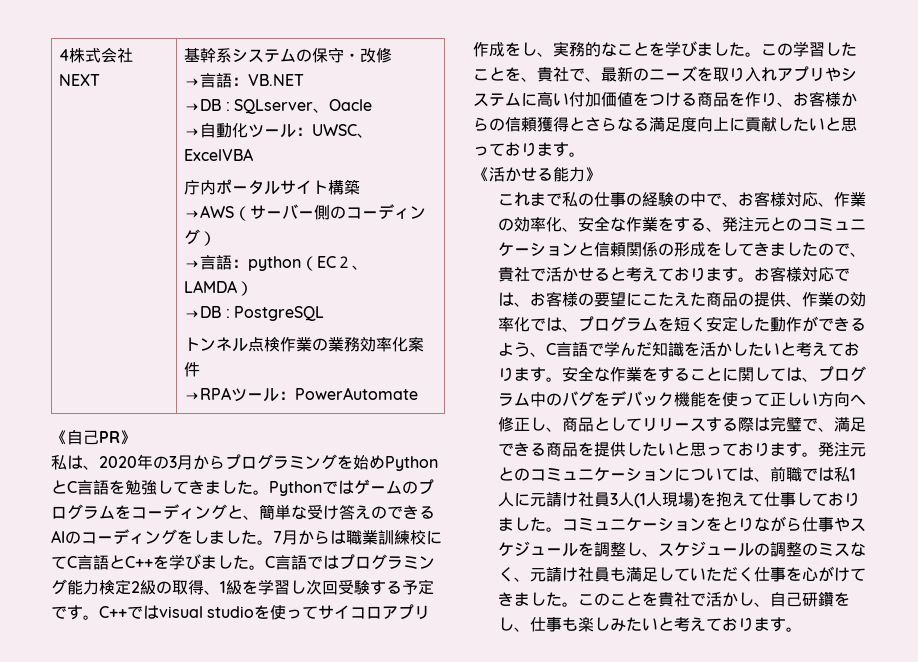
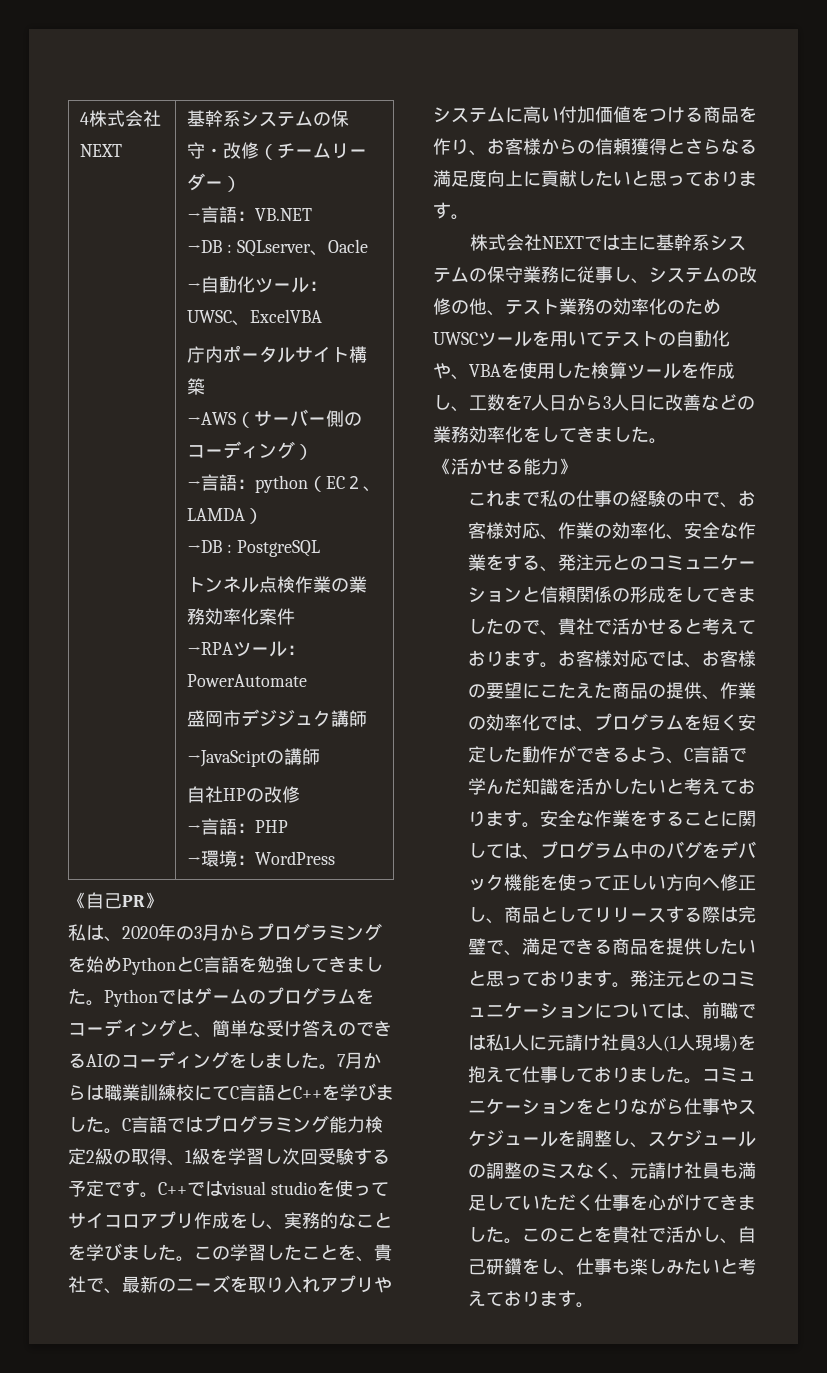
(393, 55) none -> [258,143,367,160] [186,173,241,192] （チームリーダー）
(419, 393) none -> [186,709,367,727] [186,748,320,767] [186,786,300,803] [186,818,288,835] [186,850,335,867] // 盛岡市デジジュク講師 // →JavaSciptの講師 // 自社HPの改修 // →言語：PHP // →環境：WordPress
(585, 154) none -> [470,234,747,251] [433,266,757,284] [433,298,721,316] [433,330,730,347] [433,362,735,380] [433,394,755,412] [433,426,667,444] // 株式会社NEXTでは主に基幹系システムの保守業務に従事し、システムの改修の他、テスト業務の効率化のためUWSCツールを用いてテストの自動化や、VBAを使用した検算ツールを作成し、工数を7人日から3人日に改善などの業務効率化をしてきました。

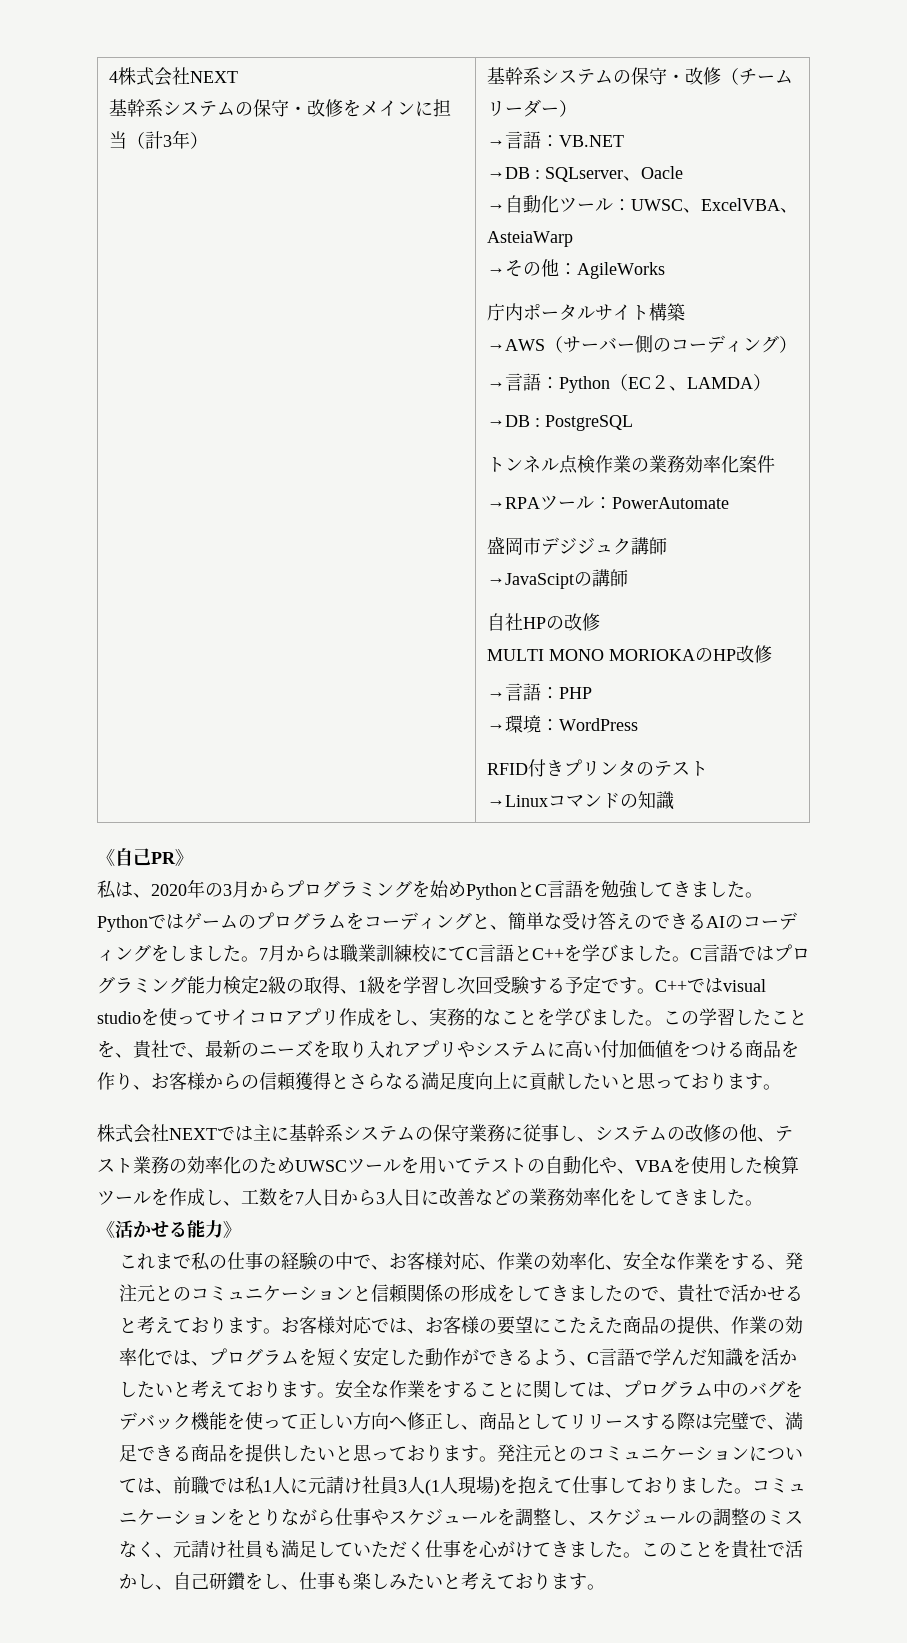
(122, 150) none -> [108,99,451,117] [108,130,208,149] // 基幹系システムの保守・改修をメインに担当（計3年）
(322, 316) none -> [779,208,798,213] [486,231,573,247] [486,259,665,279] 、AsteiaWarp // →その他：AgileWorks
[254,475,308,493] python -> [558,376,610,393] Python
(300, 794) none -> [486,645,772,663] // MULTI MONO MORIOKAのHP改修
(335, 858) none -> [486,759,708,777] [486,791,674,810] // RFID付きプリンタのテスト // →Linuxコマンドの知識

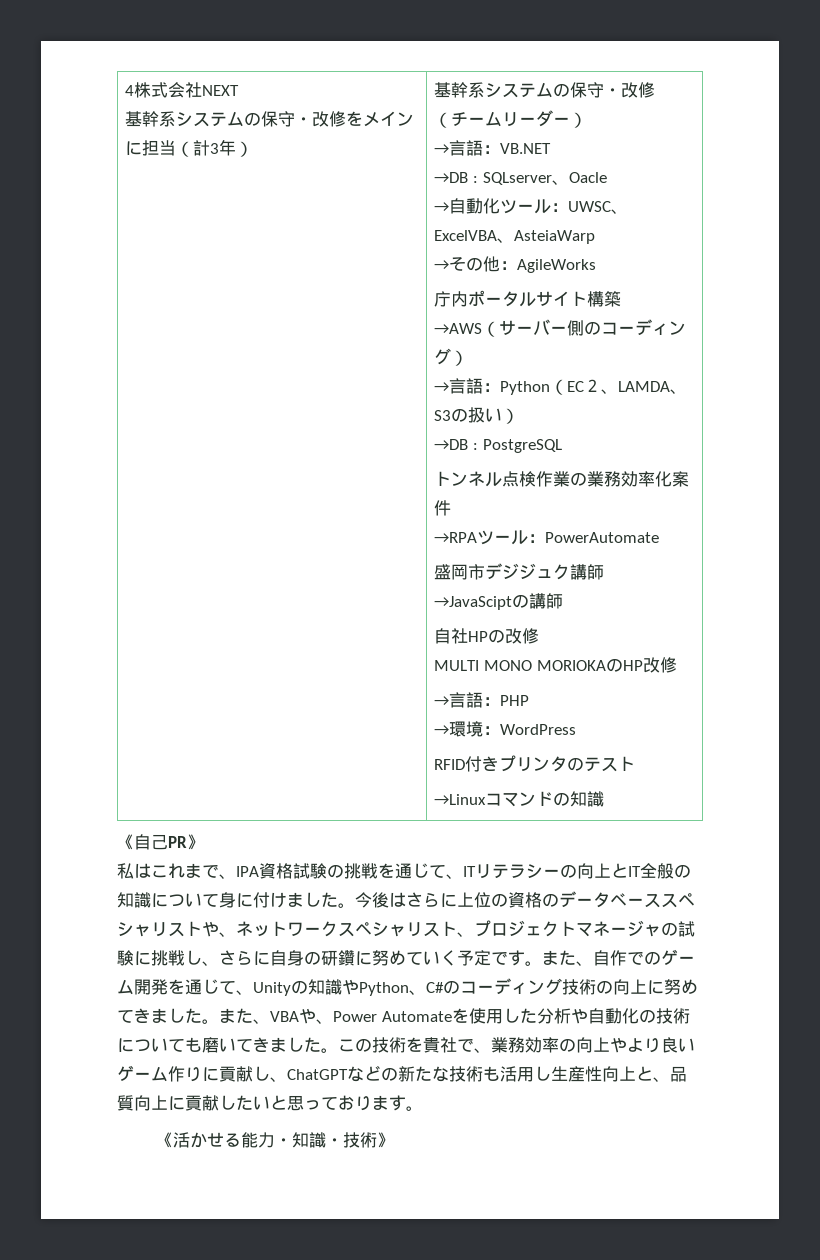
(753, 383) none -> [670,389,688,394] [434,407,503,423] 、S3の扱い
[133,879,763,900] [97,912,797,932] [97,944,810,962] [97,975,766,994] [97,1008,807,1026] [97,1040,799,1059] [97,1072,475,1091] 、2020年の3月からプログラミングを始めPythonとC言語を勉強してきました。Pythonではゲームのプログラムをコーディングと、簡単な受け答えのできるAIのコーディングをしました。7月からは職業訓練校にてC言語とC++を学びました。C言語ではプログラミング能力検定2級の取得、1級を学習し次回受験する予定です。C++ではvisual studioを使ってサイコロアプリ作成をし、実務的なことを学びました。この学習したことを、貴社で、最新のニーズを取り入れアプリやシステムに高い付加価値をつける商品を作り、お客様からの信頼獲得とさらなる満足度 -> [151,863,691,879] [117,891,695,908] [117,920,695,937] [117,949,695,966] [117,978,698,996] [117,1008,690,1024] [117,1037,695,1053] [117,1065,687,1082] [117,1095,134,1111] これまで、IPA資格試験の挑戦を通じて、ITリテラシーの向上とIT全般の知識について身に付けました。今後はさらに上位の資格のデータベーススペシャリストや、ネットワークスペシャリスト、プロジェクトマネージャの試験に挑戦し、さらに自身の研鑽に努めていく予定です。また、自作でのゲーム開発を通じて、Unityの知識やPython、C#のコーディング技術の向上に努めてきました。また、VBAや、Power Automateを使用した分析や自動化の技術についても磨いてきました。この技術を貴社で、業務効率の向上やより良いゲーム作りに貢献し、ChatGPTなどの新たな技術も活用し生産性向上と、品質
[97,1124,793,1143] [97,1156,799,1174] [97,1188,763,1206] [97,1220,241,1238] [119,1251,804,1271] [119,1284,804,1303] [119,1316,804,1335] [119,1347,798,1367] [119,1379,804,1399] [119,1411,804,1431] [119,1444,804,1463] [119,1476,807,1496] [119,1508,804,1526] [119,1540,804,1559] [119,1572,606,1591] 株式会社NEXTでは主に基幹系システムの保守業務に従事し、システムの改修の他、テスト業務の効率化のためUWSCツールを用いてテストの自動化や、VBAを使用した検算ツールを作成し、工数を7人日から3人日に改善などの業務効率化をしてきました。 // 《活かせる能力》 // これまで私の仕事の経験の中で、お客様対応、作業の効率化、安全な作業をする、発注元とのコミュニケーションと信頼関係の形成をしてきましたので、貴社で活かせると考えております。お客様対応では、お客様の要望にこたえた商品の提供、作業の効率化では、プログラムを短く安定した動作ができるよう、C言語で学んだ知識を活かしたいと考えております。安全な作業をすることに関しては、プログラム中のバグをデバック機能を使って正しい方向へ修正し、商品としてリリースする際は完璧で、満足できる商品を提供したいと思っております。発注元とのコミュニケーションについては、前職では私1人に元請け社員3人(1人現場)を抱えて仕事しておりました。コミュニケーションをとりながら仕事やスケジュールを調整し、スケジュールの調整のミスなく、元請け社員も満足していただく仕事を心がけてきました。このことを貴社で活かし、自己研鑽をし、仕事も楽しみたいと考えております。 -> [155,1132,394,1148] 《活かせる能力・知識・技術》

